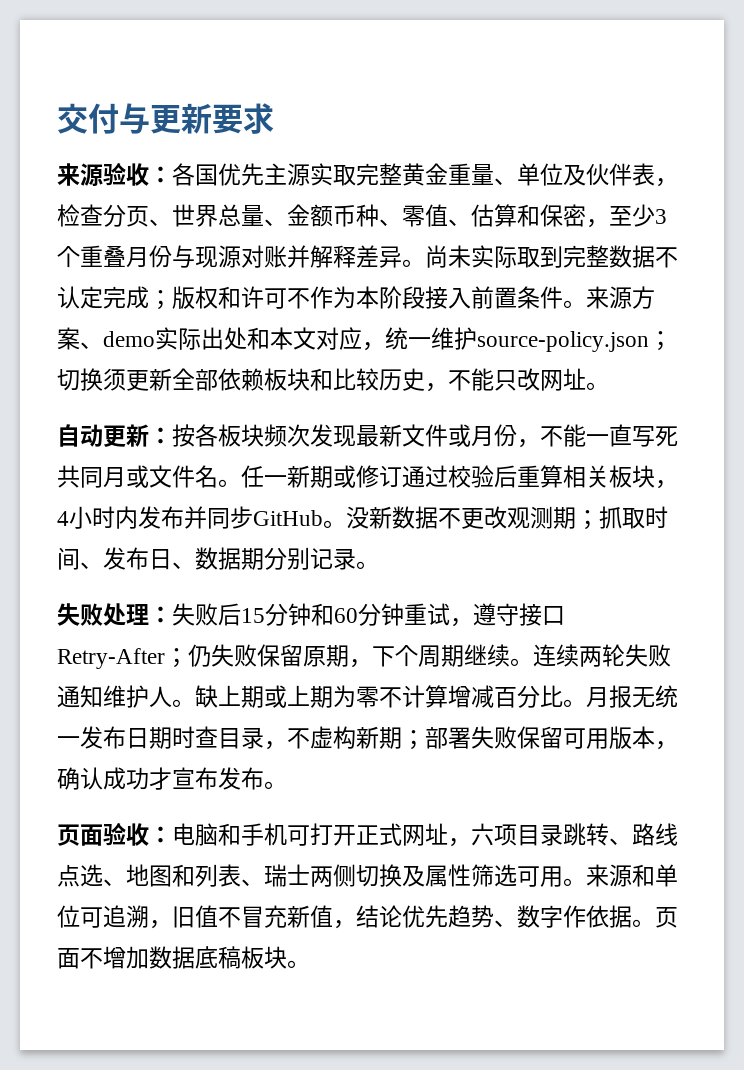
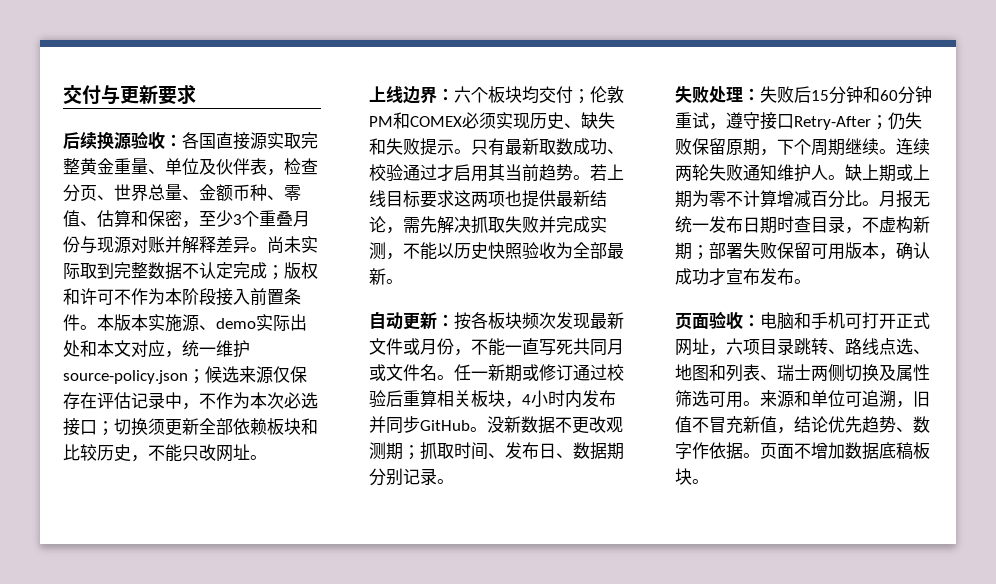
[57,163,80,186] 来 -> [63,132,114,150] 后续换
[218,163,287,186] 优先主 -> [216,132,250,150] 直接
[586,286,655,309] [57,327,80,350] 来源方案 -> [97,314,199,332] 本版本实施源
(672, 341) none -> [205,366,307,384] [63,392,318,410] [63,418,114,436] 候选来源仅保存在评估记录中，不作为本次必选接口；
(609, 386) none -> [369,86,624,104] [369,112,615,130] [369,138,624,156] [369,164,624,182] [369,190,607,208] [369,216,607,234] [369,242,624,260] [369,268,403,285] // 上线边界：六个板块均交付；伦敦PM和COMEX必须实现历史、缺失和失败提示。只有最新取数成功、校验通过才启用其当前趋势。若上线目标要求这两项也提供最新结论，需先解决抓取失败并完成实测，不能以历史快照验收为全部最新。

